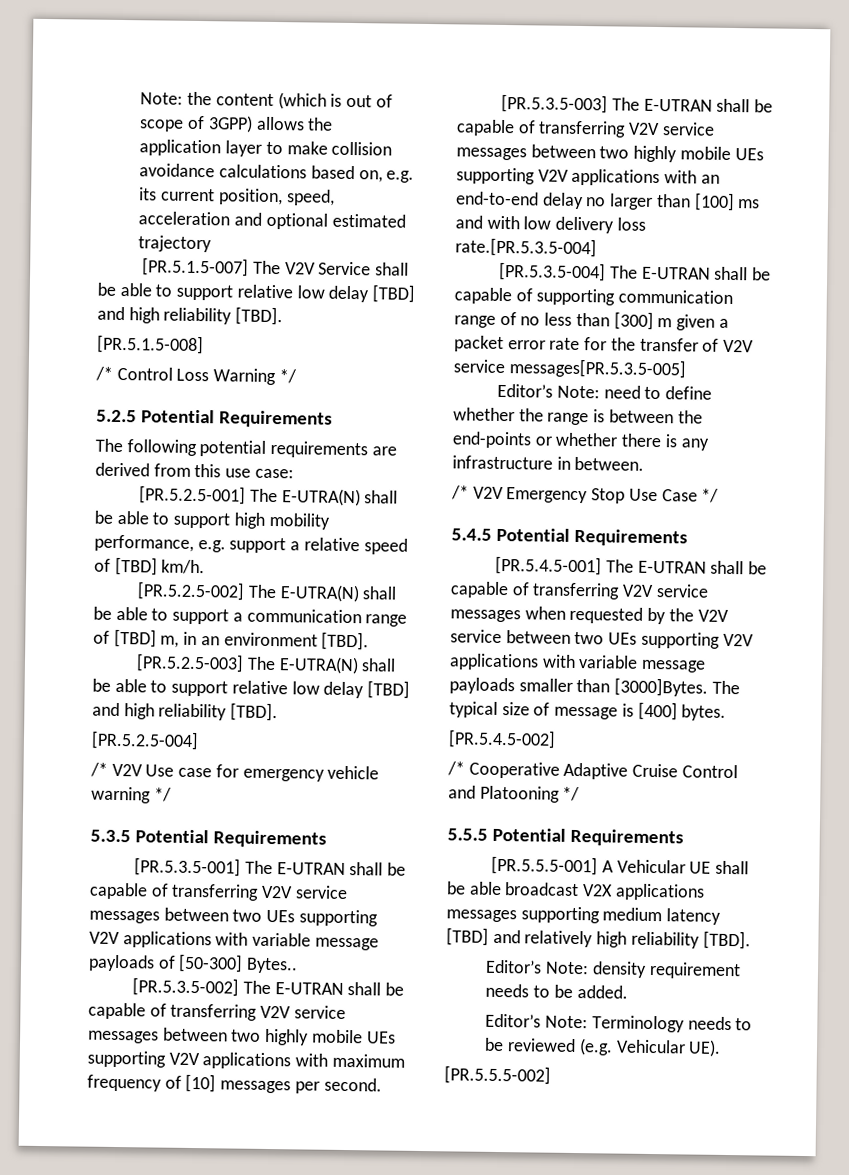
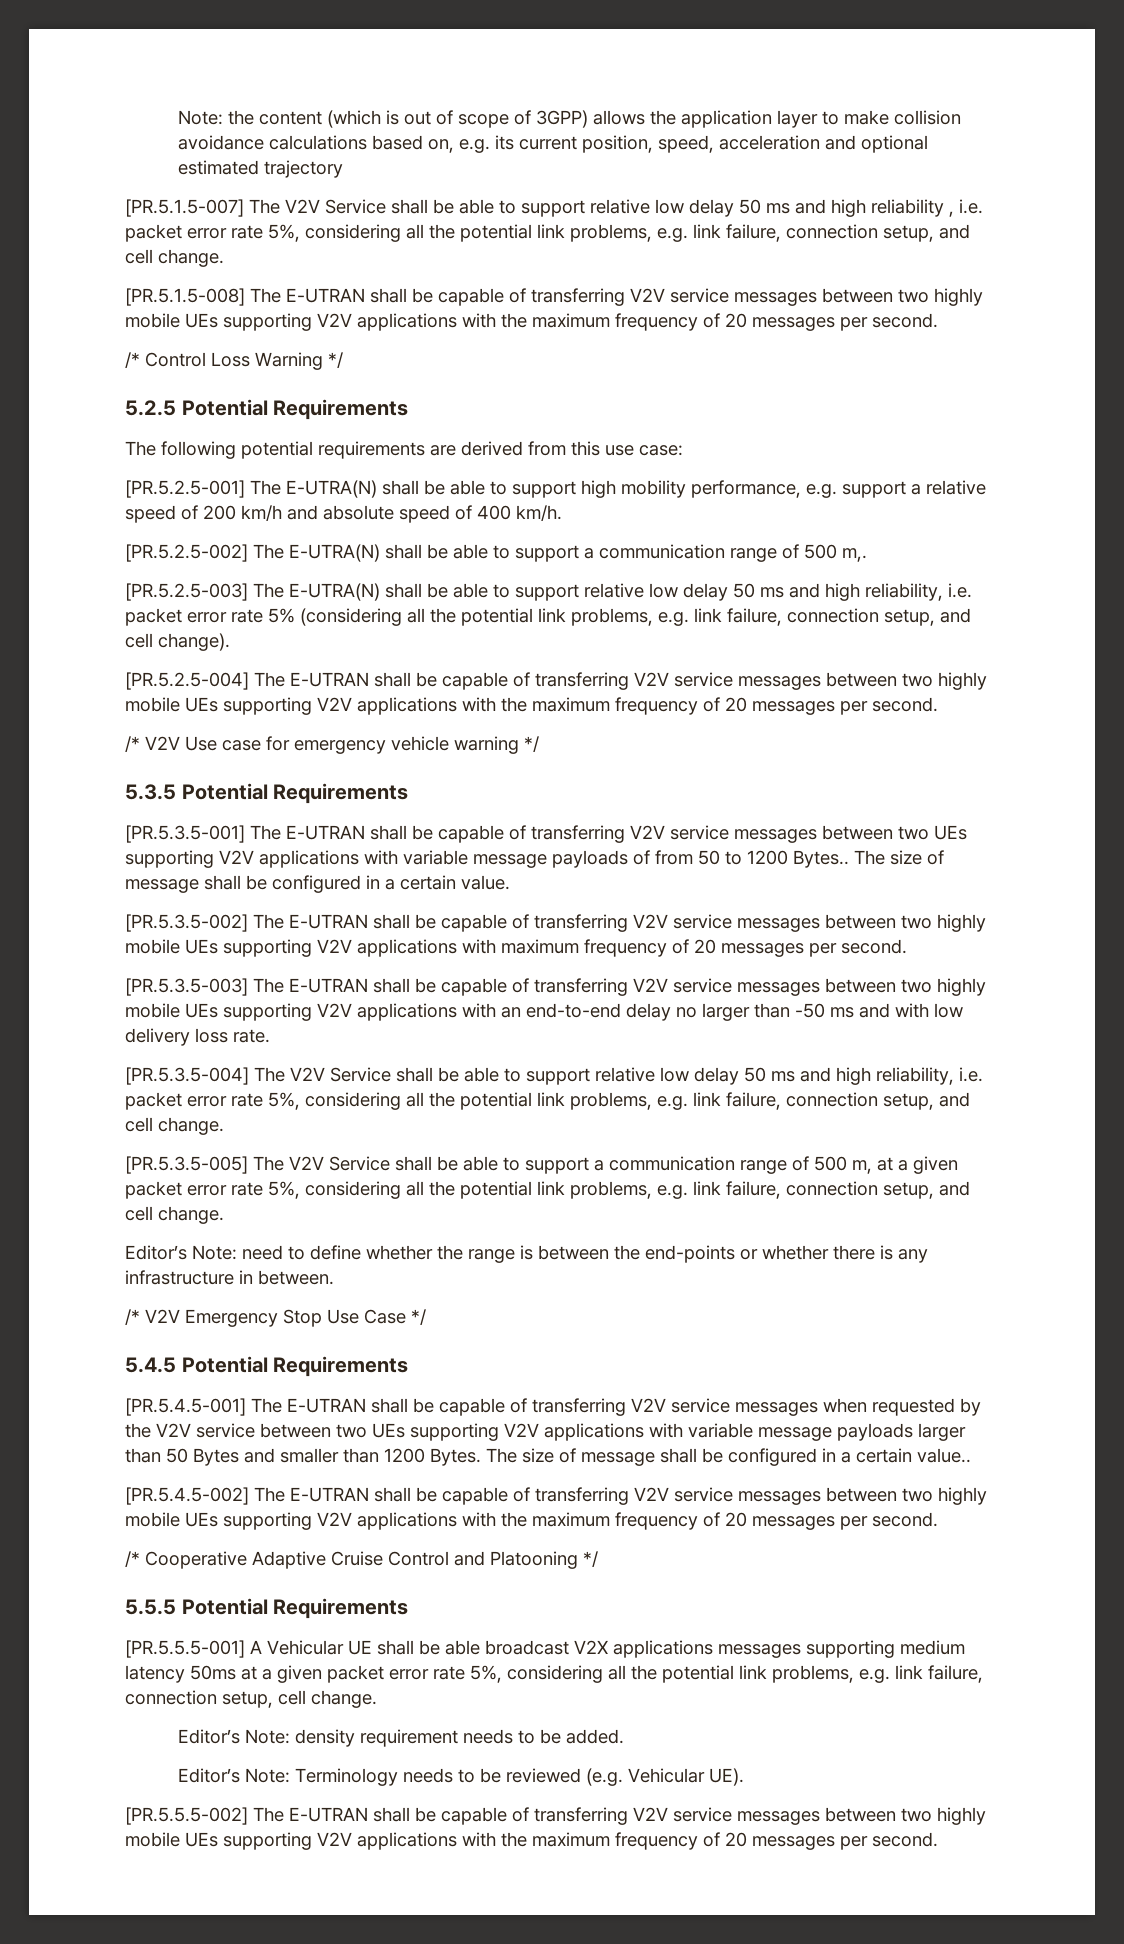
[372,284,416,303] [97,306,284,326] [97,334,204,355] [TBD] and high reliability [TBD]. // [PR.5.1.5-008] -> [739,199,983,217] [125,224,970,242] [125,249,224,267] [125,288,983,306] [125,313,938,331] 50 ms and high reliability , i.e. packet error rate 5%, considering all the potential link problems, e.g. link failure, connection setup, and cell change. // [PR.5.1.5-008] The E-UTRAN shall be capable of transferring V2V service messages between two highly mobile UEs supporting V2V applications with the maximum frequency of 20 messages per second.
[114,556,158,576] [TBD] -> [203,505,511,523] 200 km/h and absolute speed of 400
[113,628,370,651] [TBD] m, in an environment [TBD]. -> [804,544,867,562] 500 m,.
[367,680,411,699] [92,702,279,722] [91,730,199,751] [TBD] and high reliability [TBD]. // [PR.5.2.5-004] -> [733,583,972,601] [125,608,971,626] [125,633,230,651] [125,672,987,690] [125,697,938,715] 50 ms and high reliability, i.e. packet error rate 5% (considering all the potential link problems, e.g. link failure, connection setup, and cell change). // [PR.5.2.5-004] The E-UTRAN shall be capable of transferring V2V service messages between two highly mobile UEs supporting V2V applications with the maximum frequency of 20 messages per second.
[178,953,299,974] [50-300] Bytes.. -> [655,850,944,868] [125,875,510,893] from 50 to 1200 Bytes.. The size of message shall be configured in a certain value.
[185,1073,217,1093] [10] -> [694,939,716,954] 20
[693,192,735,212] [100] -> [795,1003,825,1018] -50
[455,237,597,258] rate.[PR.5.3.5-004] -> [233,1029,270,1043] rate.
[641,266,772,281] [454,287,734,306] [454,311,729,331] [454,335,755,353] [453,358,686,379] E-UTRAN shall be capable of supporting communication range of no less than [300] m given a packet error rate for the transfer of V2V service messages[PR.5.3.5-005] -> [290,1067,983,1085] [125,1092,970,1110] [125,1117,224,1135] [125,1156,958,1174] [125,1181,970,1199] [125,1206,224,1224] V2V Service shall be able to support relative low delay 50 ms and high reliability, i.e. packet error rate 5%, considering all the potential link problems, e.g. link failure, connection setup, and cell change. // [PR.5.3.5-005] The V2V Service shall be able to support a communication range of 500 m, at a given packet error rate 5%, considering all the potential link problems, e.g. link failure, connection setup, and cell change.
[518,677,740,697] [449,701,727,721] [448,729,556,749] smaller than [3000]Bytes. The typical size of message is [400] bytes. // [PR.5.4.5-002] -> [918,1423,966,1441] [125,1448,971,1466] [125,1487,987,1505] [125,1512,938,1530] larger than 50 Bytes and smaller than 1200 Bytes. The size of message shall be configured in a certain value.. // [PR.5.4.5-002] The E-UTRAN shall be capable of transferring V2V service messages between two highly mobile UEs supporting V2V applications with the maximum frequency of 20 messages per second.
[446,927,751,950] [TBD] and relatively high reliability [TBD]. -> [190,1665,983,1683] [125,1690,377,1708] 50ms at a given packet error rate 5%, considering all the potential link problems, e.g. link failure, connection setup, cell change.
(551, 1075) none -> [253,1807,986,1825] [125,1832,938,1850] The E-UTRAN shall be capable of transferring V2V service messages between two highly mobile UEs supporting V2V applications with the maximum frequency of 20 messages per second.

